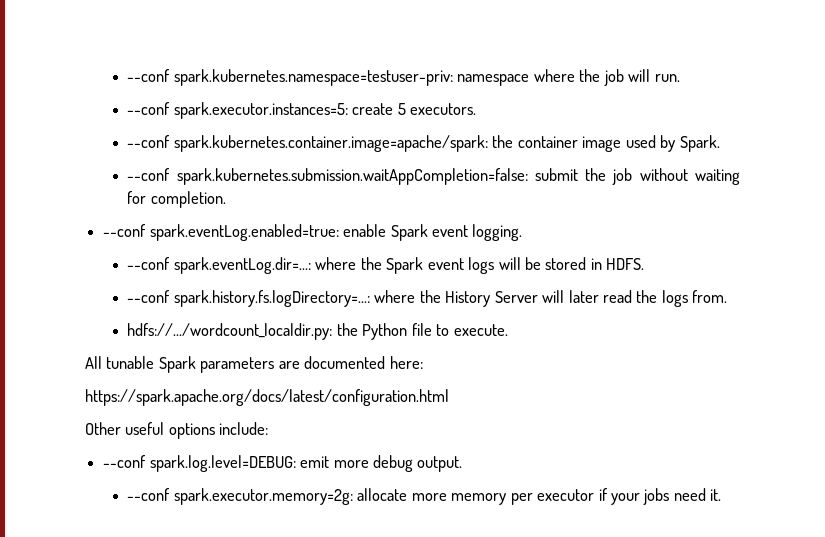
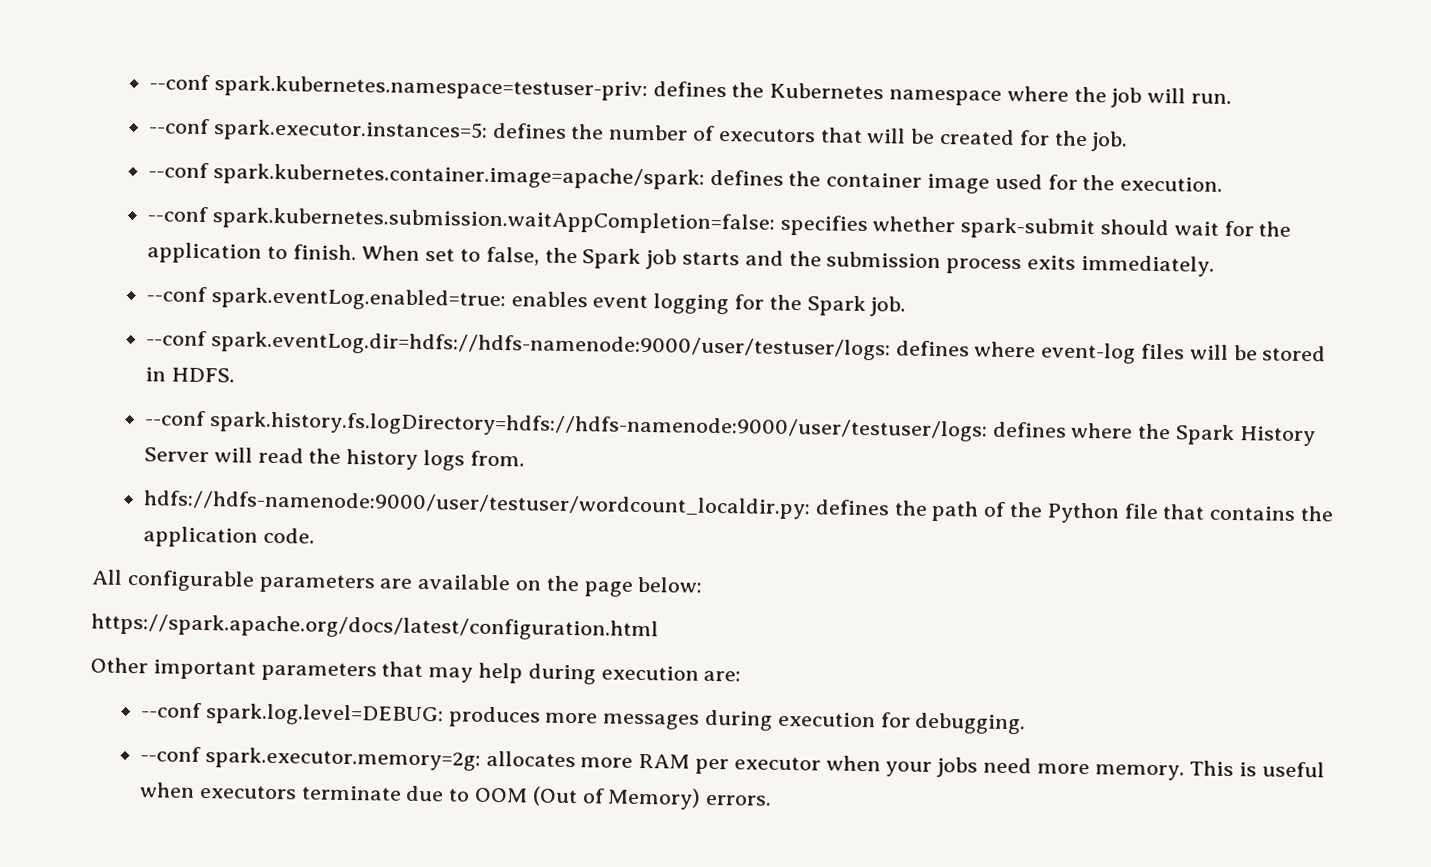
(453, 77) none -> [652,81,885,100] defines the Kubernetes
[352,103,477,115] create 5 executors. -> [492,122,1129,152] defines the number of executors that will be created for the job.
(488, 143) none -> [709,169,784,186] defines
[660,135,720,152] by Spark. -> [1047,174,1224,192] for the execution.
[534,168,741,185] [127,191,226,208] [103,224,523,241] [127,257,495,274] submit the job without waiting for completion. // --conf spark.eventLog.enabled=true: enable Spark event logging. // --conf spark.eventLog.dir=...: where the Spark event logs -> [779,214,1292,240] [147,242,1215,277] [146,286,907,317] [146,330,1186,364] specifies whether spark-submit should wait for the application to finish. When set to false, the Spark job starts and the submission process exits immediately. // --conf spark.eventLog.enabled=true: enables event logging for the Spark job. // --conf spark.eventLog.dir=hdfs://hdfs-namenode:9000/user/testuser/logs: defines where event-log files
[173,290,441,307] spark.history.fs.logDirectory=...: where the -> [208,411,1235,446] spark.history.fs.logDirectory=hdfs://hdfs-namenode:9000/user/testuser/logs: defines where the Spark
[568,290,599,303] later -> (253, 455) none
(658, 296) none -> [346,448,419,470] history
[127,323,508,340] [85,356,423,373] [85,389,449,406] [85,422,269,439] [103,455,463,472] hdfs://.../wordcount_localdir.py: the Python file to execute. // All tunable Spark parameters are documented here: // https://spark.apache.org/docs/latest/configuration.html // Other useful options include: // --conf spark.log.level=DEBUG: emit more debug output. -> [143,490,1335,524] [143,526,315,548] [91,569,704,597] [91,613,659,642] [90,657,742,685] [141,702,1027,735] hdfs://hdfs-namenode:9000/user/testuser/wordcount_localdir.py: defines the path of the Python file that contains the application code. // All configurable parameters are available on the page below: // https://spark.apache.org/docs/latest/configuration.html // Other important parameters that may help during execution are: // --conf spark.log.level=DEBUG: produces more messages during execution for debugging.
[357,488,507,505] allocate more memory -> [485,750,691,769] allocates more RAM
[598,488,608,501] if -> [825,755,881,772] when
[710,489,722,501] it. -> [1036,760,1326,781] [139,782,773,810] more memory. This is useful when executors terminate due to OOM (Out of Memory) errors.

